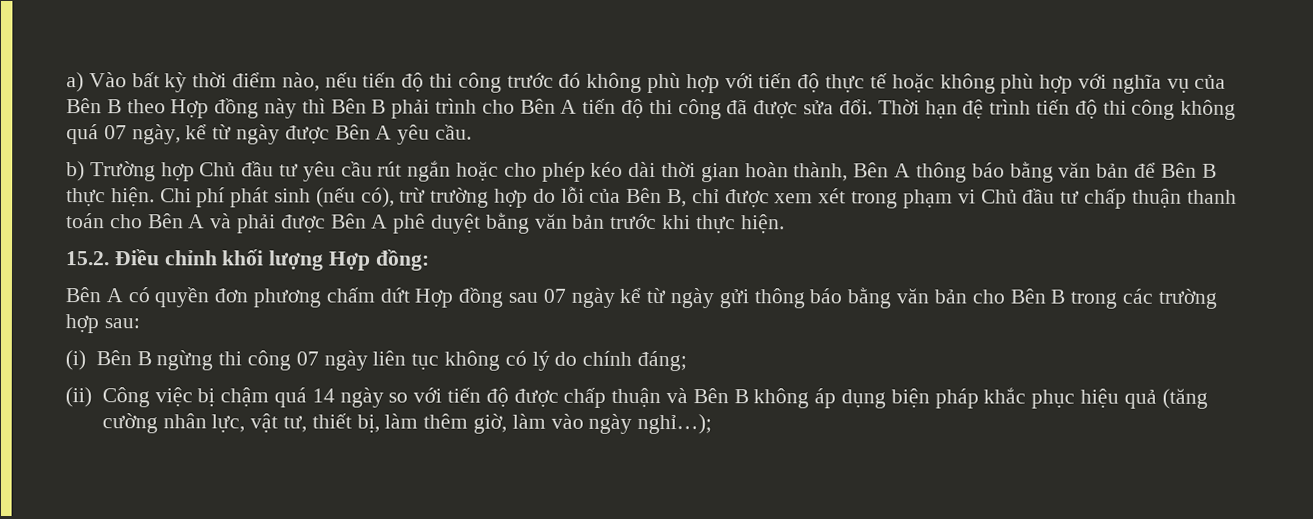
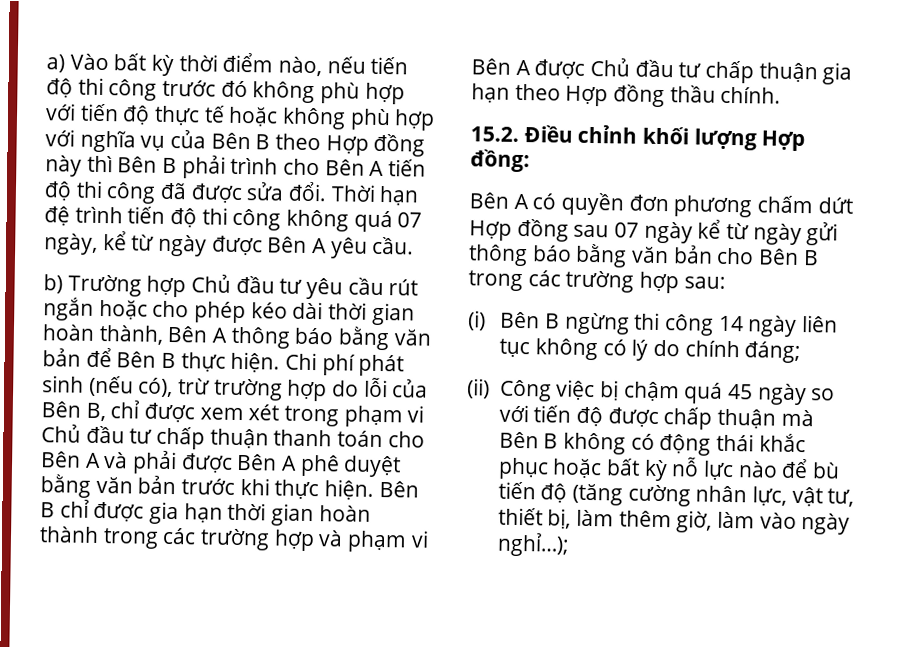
(785, 224) none -> [378,480,419,498] [40,499,371,527] [39,526,429,553] [471,57,853,85] [471,83,782,108] Bên B chỉ được gia hạn thời gian hoàn thành trong các trường hợp và phạm vi Bên A được Chủ đầu tư chấp thuận gia hạn theo Hợp đồng thầu chính.
[295,351,319,366] 07 -> [718,315,744,332] 14
[311,388,335,403] 14 -> [727,383,753,400] 45
[666,388,689,404] và -> [780,409,814,427] mà
[814,387,1157,409] áp dụng biện pháp khắc phục hiệu quả -> [630,433,806,456] [497,457,840,482] [497,481,568,503] có động thái khắc phục hoặc bất kỳ nỗ lực nào để bù tiến độ

